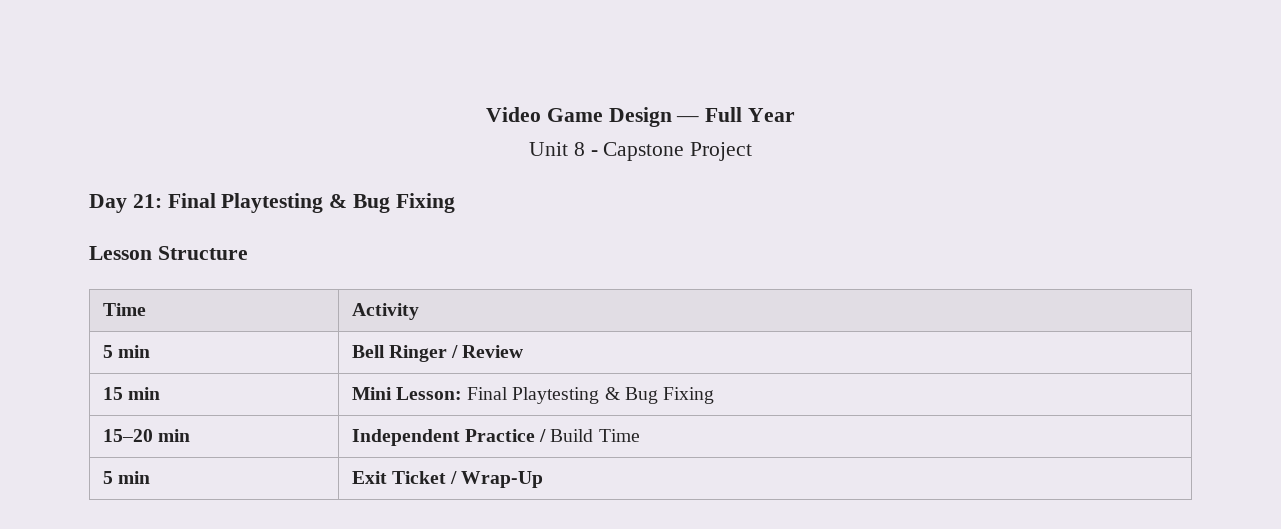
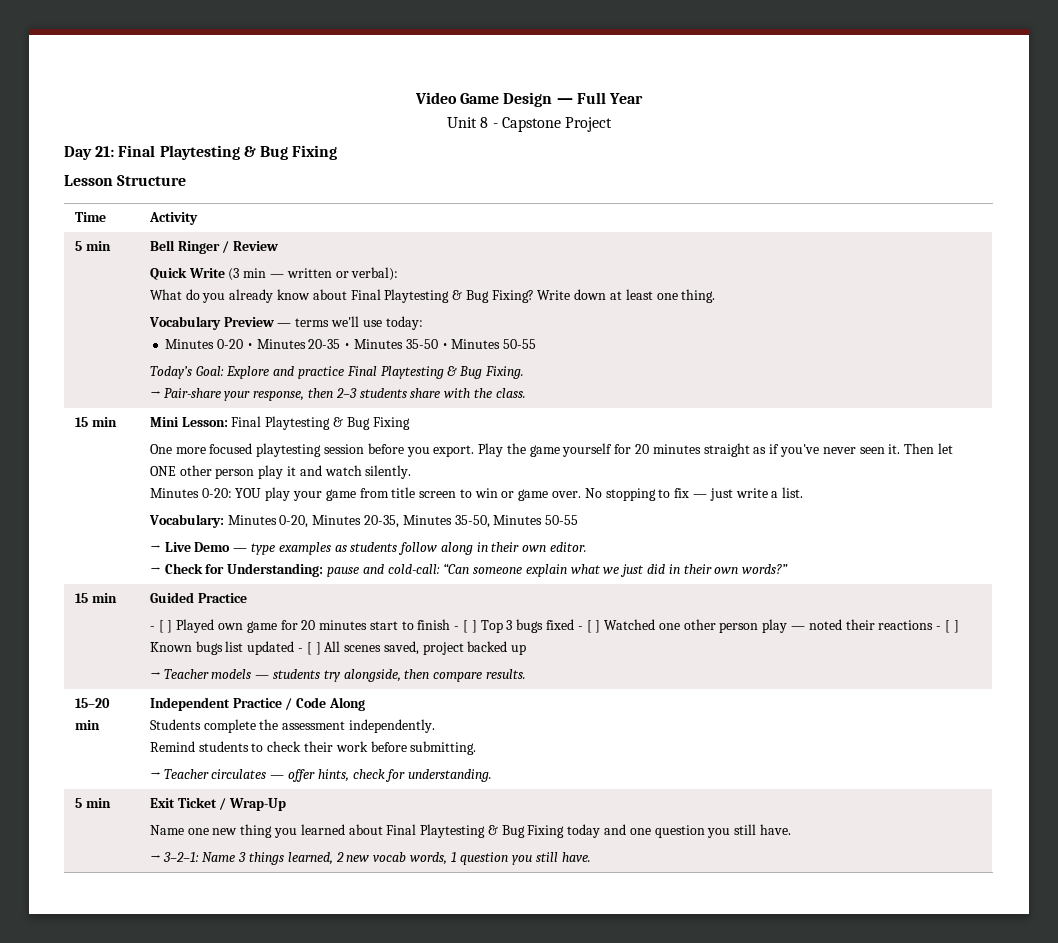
(524, 351) none -> [149,267,399,281] [149,289,716,303] [148,316,423,330] [165,339,537,349] [149,366,524,379] [149,388,526,401] // Quick Write (3 min — written or verbal): // What do you already know about Final Playtesting & Bug Fixing? Write down at least one thing. // Vocabulary Preview — terms we'll use today: // Minutes 0-20 • Minutes 20-35 • Minutes 35-50 • Minutes 50-55 // Today’s Goal: Explore and practice Final Playtesting & Bug Fixing. // → Pair-share your response, then 2–3 students share with the class.
(715, 395) none -> [149,443,953,457] [149,465,412,479] [149,487,804,501] [148,514,579,528] [149,542,588,555] [149,563,789,577] [74,593,117,603] [149,592,247,603] [149,619,959,633] [149,641,527,655] [149,669,526,682] // One more focused playtesting session before you export. Play the game yourself for 20 minutes straight as if you've never seen it. Then let ONE other person play it and watch silently. // Minutes 0-20: YOU play your game from title screen to win or game over. No stopping to fix — just write a list. // Vocabulary: Minutes 0-20, Minutes 20-35, Minutes 35-50, Minutes 50-55 // → Live Demo — type examples as students follow along in their own editor. // → Check for Understanding: pause and cold-call: “Can someone explain what we just did in their own words?” // 15 min | Guided Practice // - [ ] Played own game for 20 minutes start to finish - [ ] Top 3 bugs fixed - [ ] Watched one other person play — noted their reactions - [ ] Known bugs list updated - [ ] All scenes saved, project backed up // → Teacher models — students try alongside, then compare results.
[550,429,640,442] Build Time -> [296,697,366,711] [149,719,436,733] [149,741,477,755] [149,769,493,782] Code Along // Students complete the assessment independently. // Remind students to check their work before submitting. // → Teacher circulates — offer hints, check for understanding.
(544, 479) none -> [149,824,791,838] [149,852,591,865] // Name one new thing you learned about Final Playtesting & Bug Fixing today and one question you still have. // → 3–2–1: Name 3 things learned, 2 new vocab words, 1 question you still have.

